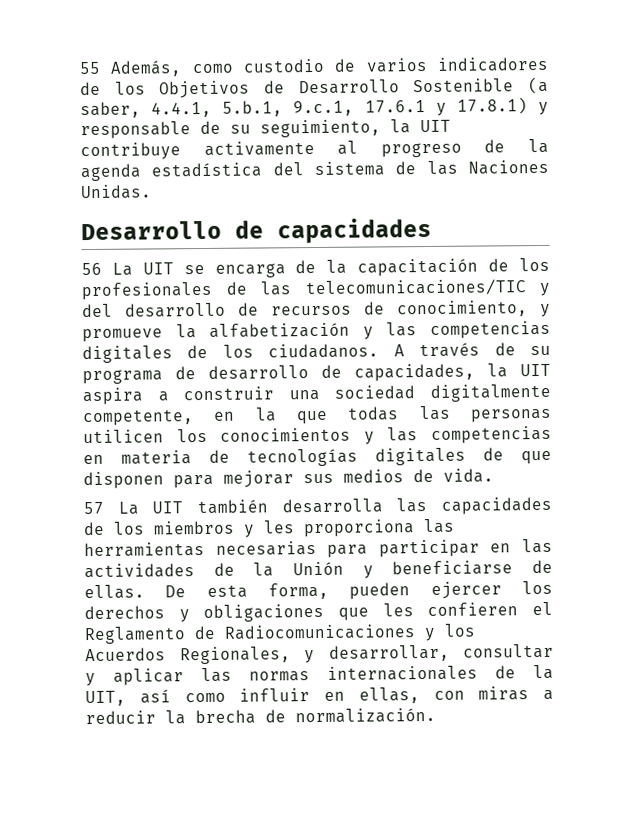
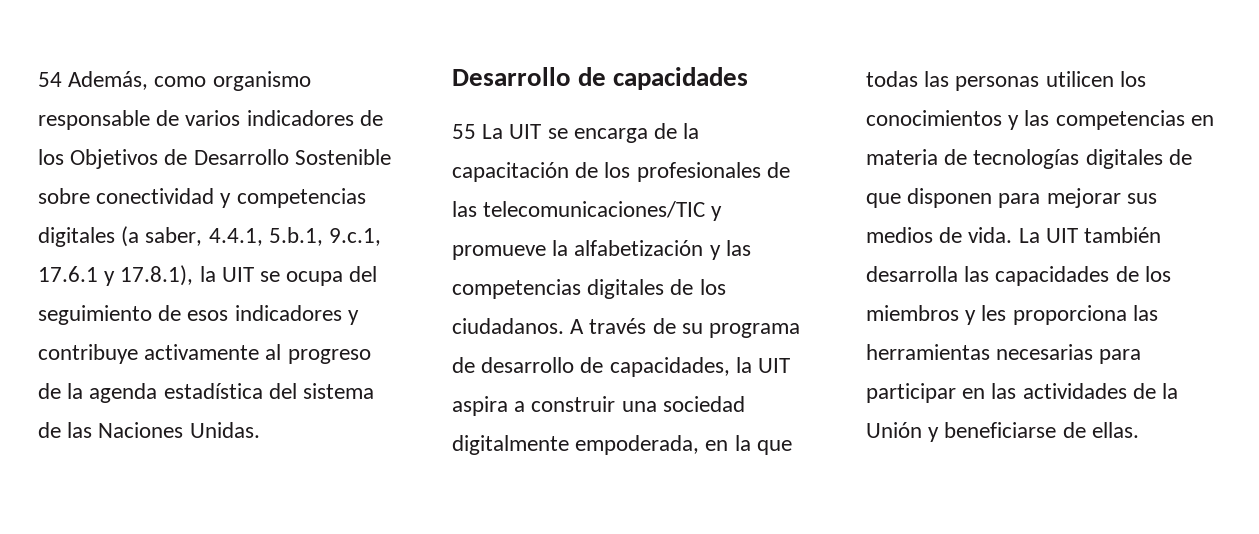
[79,61,101,75] 55 -> [38,72,62,87] 54
[243,58,325,73] custodio -> [212,71,311,91] [38,110,150,130] organismo responsable
(515, 85) none -> [38,188,366,208] [38,227,115,247] sobre conectividad y competencias digitales
[456,97,550,116] [80,119,451,140] 17.8.1) y responsable de su seguimiento, la UIT -> [120,265,378,286] [38,305,359,325] 17.8.1), la UIT se ocupa del seguimiento de esos indicadores y
[81,262,102,276] 56 -> [452,124,476,139] 55
[82,300,551,318] del desarrollo de recursos de conocimiento, y -> (723, 213) none
[83,409,194,427] competente, -> [575,435,700,455] empoderada,
[83,501,104,515] // 57 -> (1013, 235) none
[165,580,553,600] [84,601,553,623] [84,623,476,645] [85,643,554,665] [85,664,554,687] [85,686,554,707] [85,707,436,725] De esta forma, pueden ejercer los derechos y obligaciones que les confieren el Reglamento de Radiocomunicaciones y los Acuerdos Regionales, y desarrollar, consultar y aplicar las normas internacionales de la UIT, así como influir en ellas, con miras a reducir la brecha de normalización. -> (1139, 430) none

